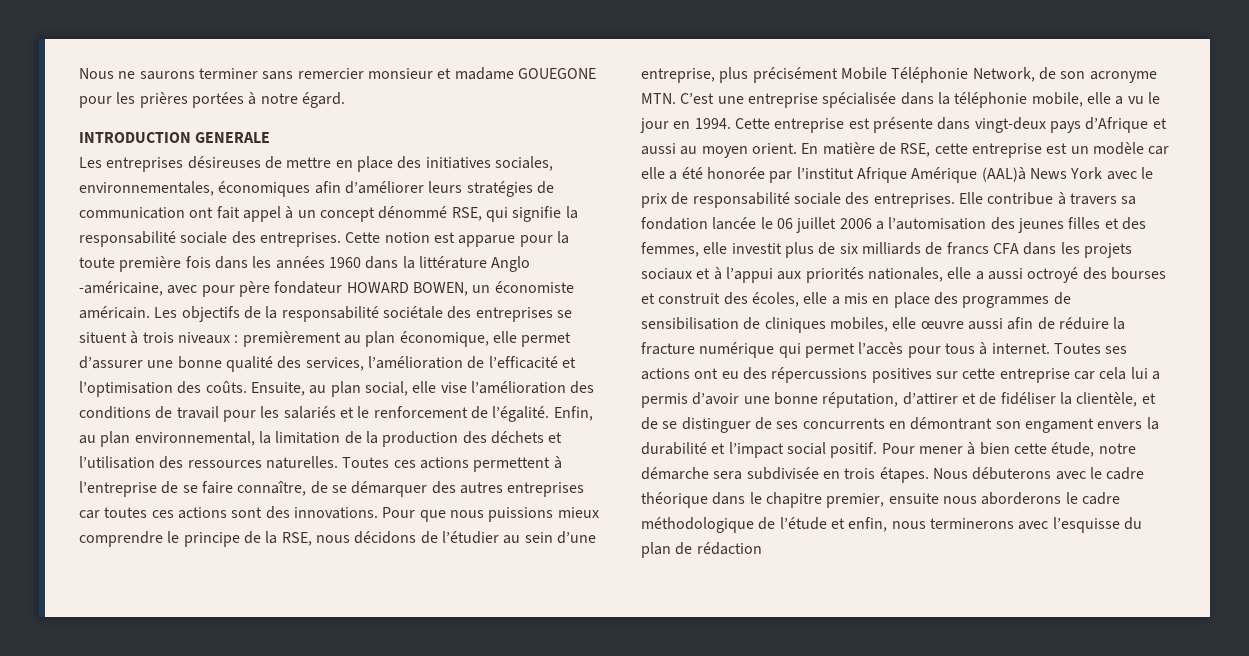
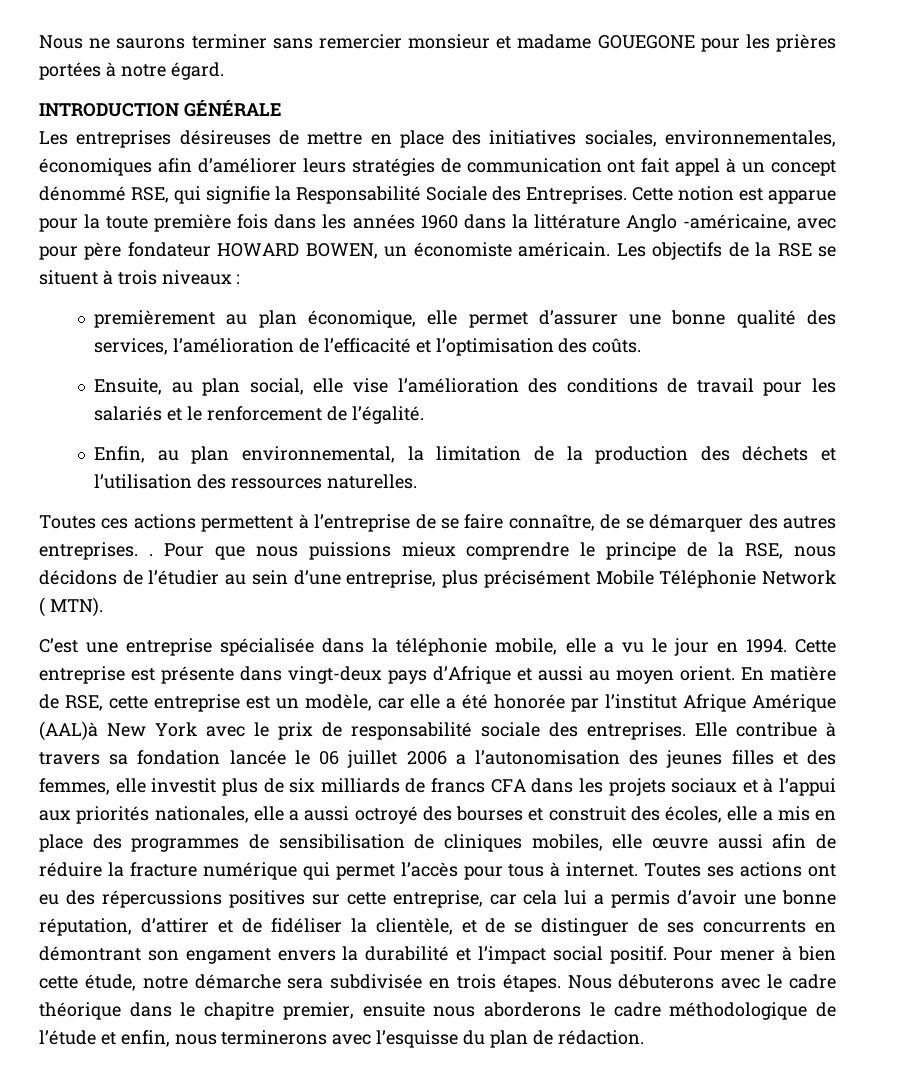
[195,132,271,143] GENERALE -> [183,99,282,117] GÉNÉRALE
[79,231,341,247] responsabilité sociale des entreprises. -> [296,186,627,204] Responsabilité Sociale des Entreprises.
[281,306,553,322] responsabilité sociétale des entreprises -> [777,243,812,257] RSE
(239, 339) none -> (241, 279) //
(247, 387) none -> (642, 345) //
(550, 414) none -> (424, 415) //
(338, 462) none -> (417, 481) //
[507,482,585,497] [79,506,378,519] entreprises car toutes ces actions sont des innovations. -> [39,542,153,560] entreprises. .
[972,67,1157,83] [641,93,676,104] Network, de son acronyme MTN. -> [762,570,837,585] [39,597,103,617] Network ( MTN). //
[1092,142,1144,155] modèle -> [304,694,372,711] modèle,
[1029,168,1067,179] News -> [107,723,146,737] New
[888,217,987,230] l’automisation -> [474,750,620,765] l’autonomisation
[999,368,1070,383] entreprise -> [392,890,483,908] entreprise,
[696,542,762,555] rédaction -> [557,1030,644,1045] rédaction.

